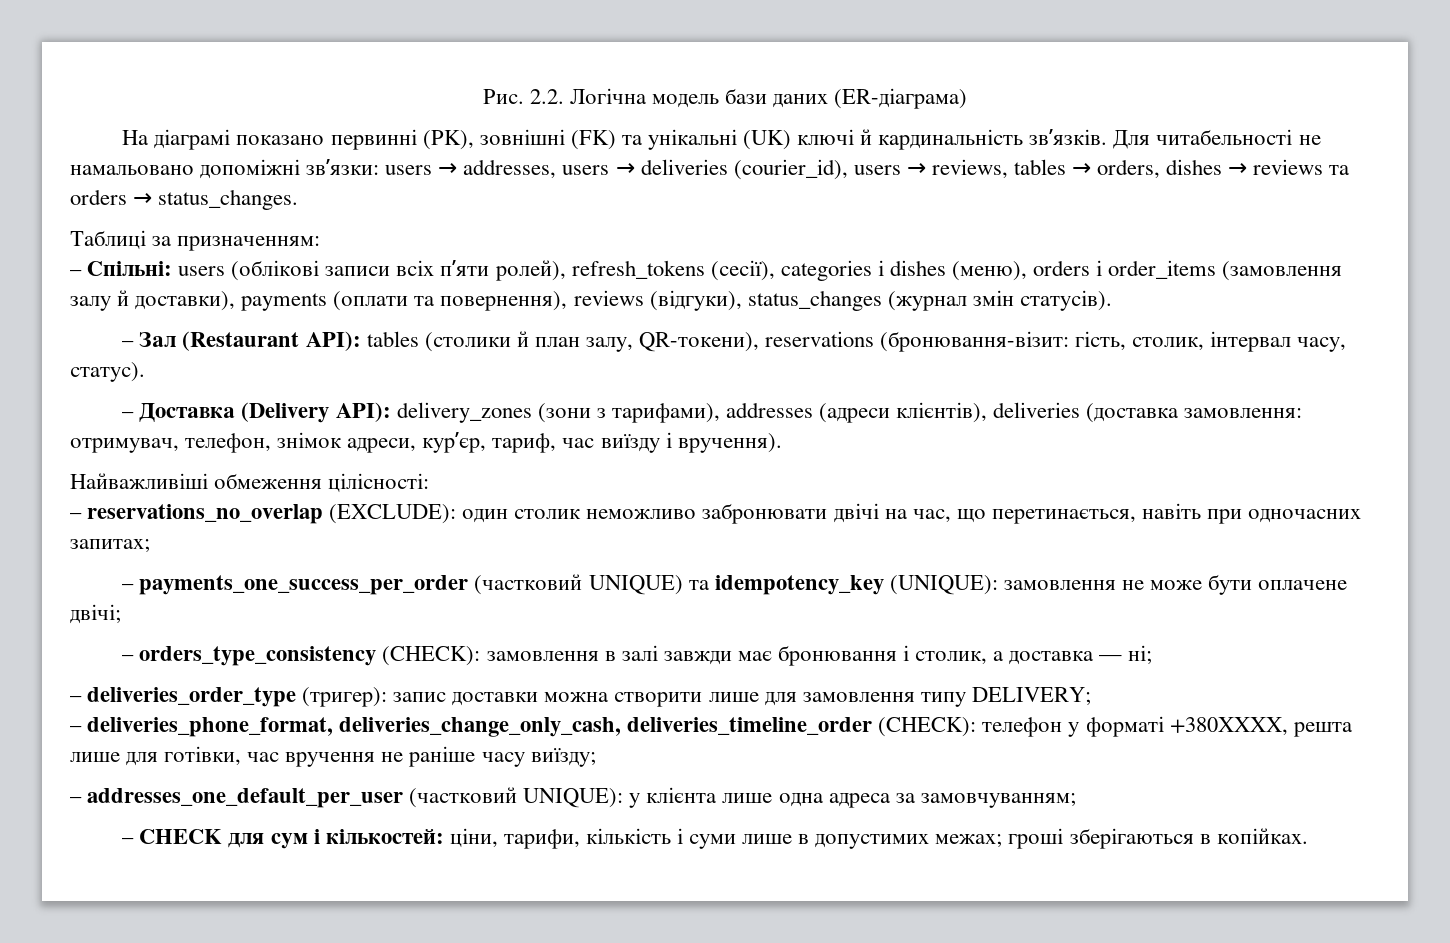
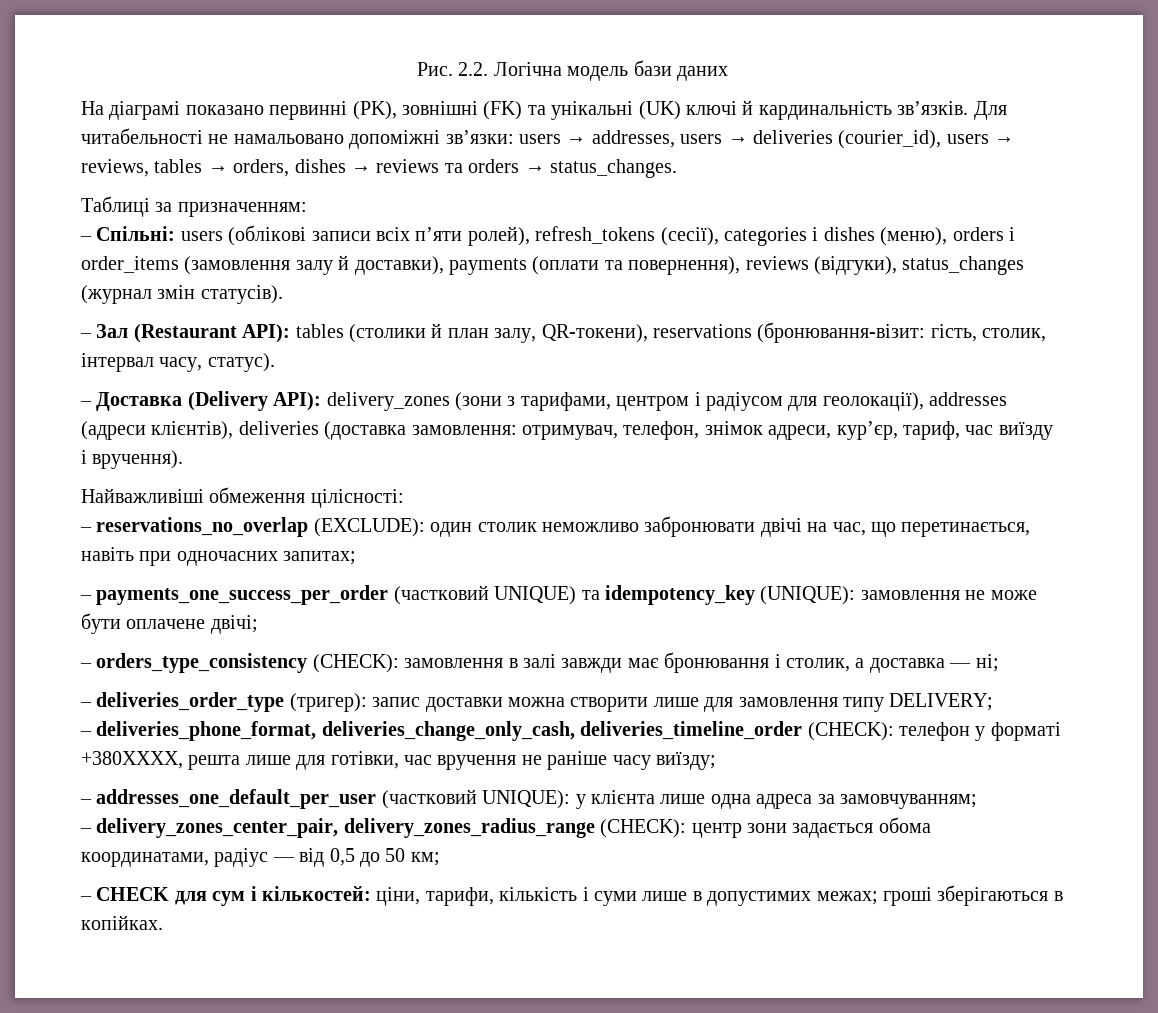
[834,88,968,109] (ER-діаграма) -> (728, 73) none
[611,403,720,423] тарифами), -> [520,392,924,411] тарифами, центром і радіусом для геолокації),
(1076, 800) none -> [80,817,931,838] [81,848,440,867] // – delivery_zones_center_pair, delivery_zones_radius_range (CHECK): центр зони задається обома координатами, радіус — від 0,5 до 50 км;

